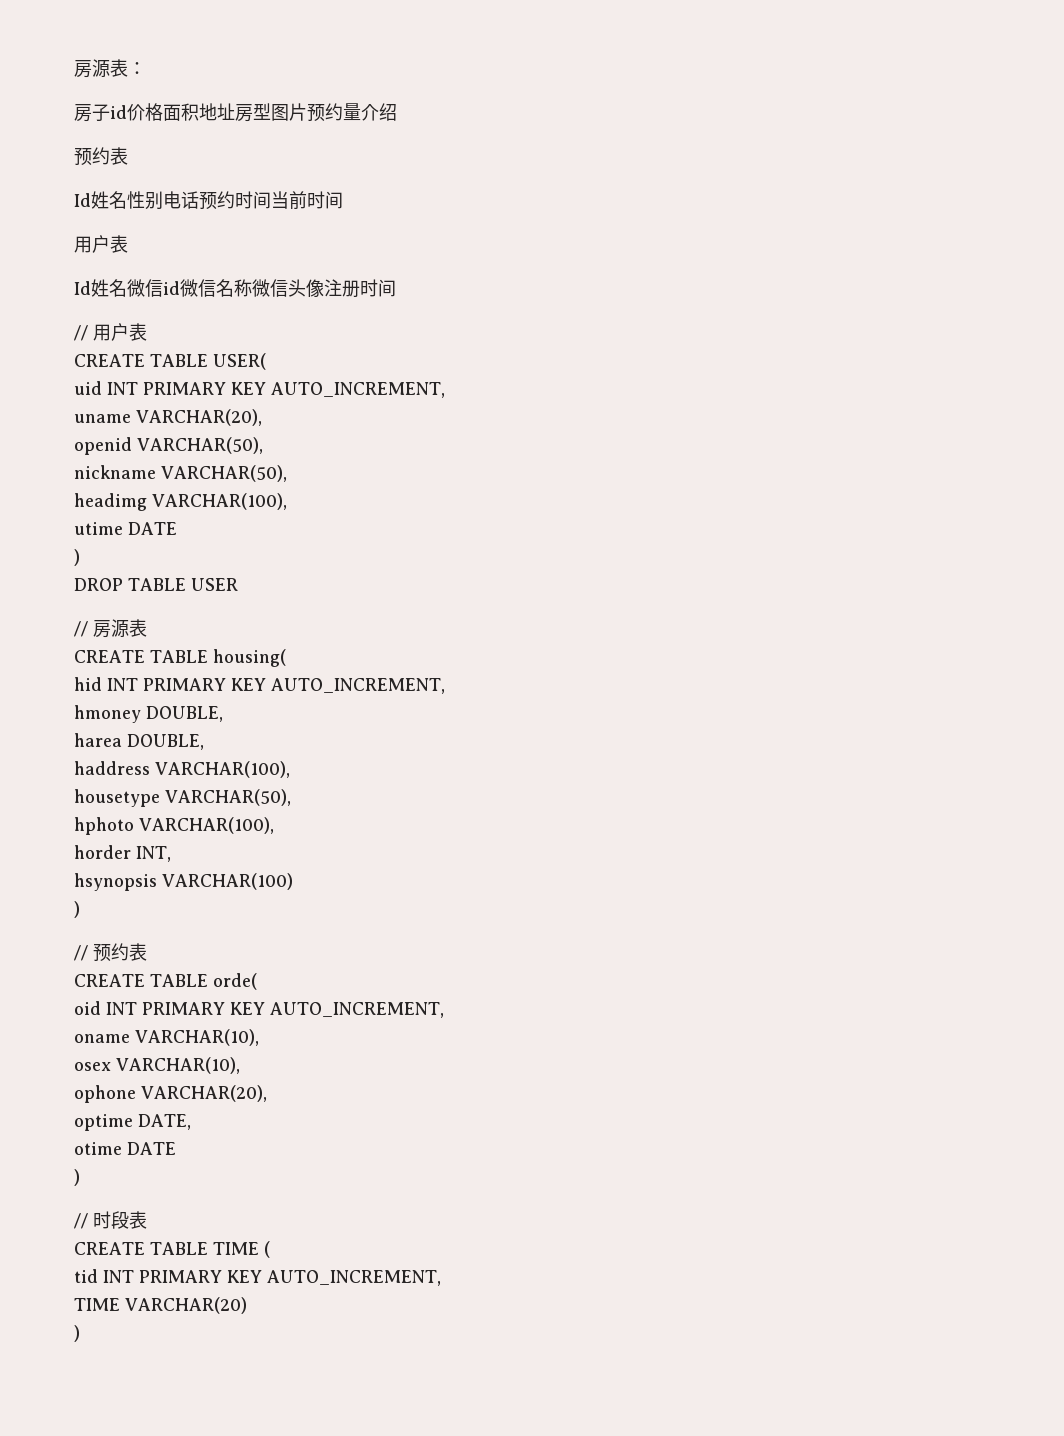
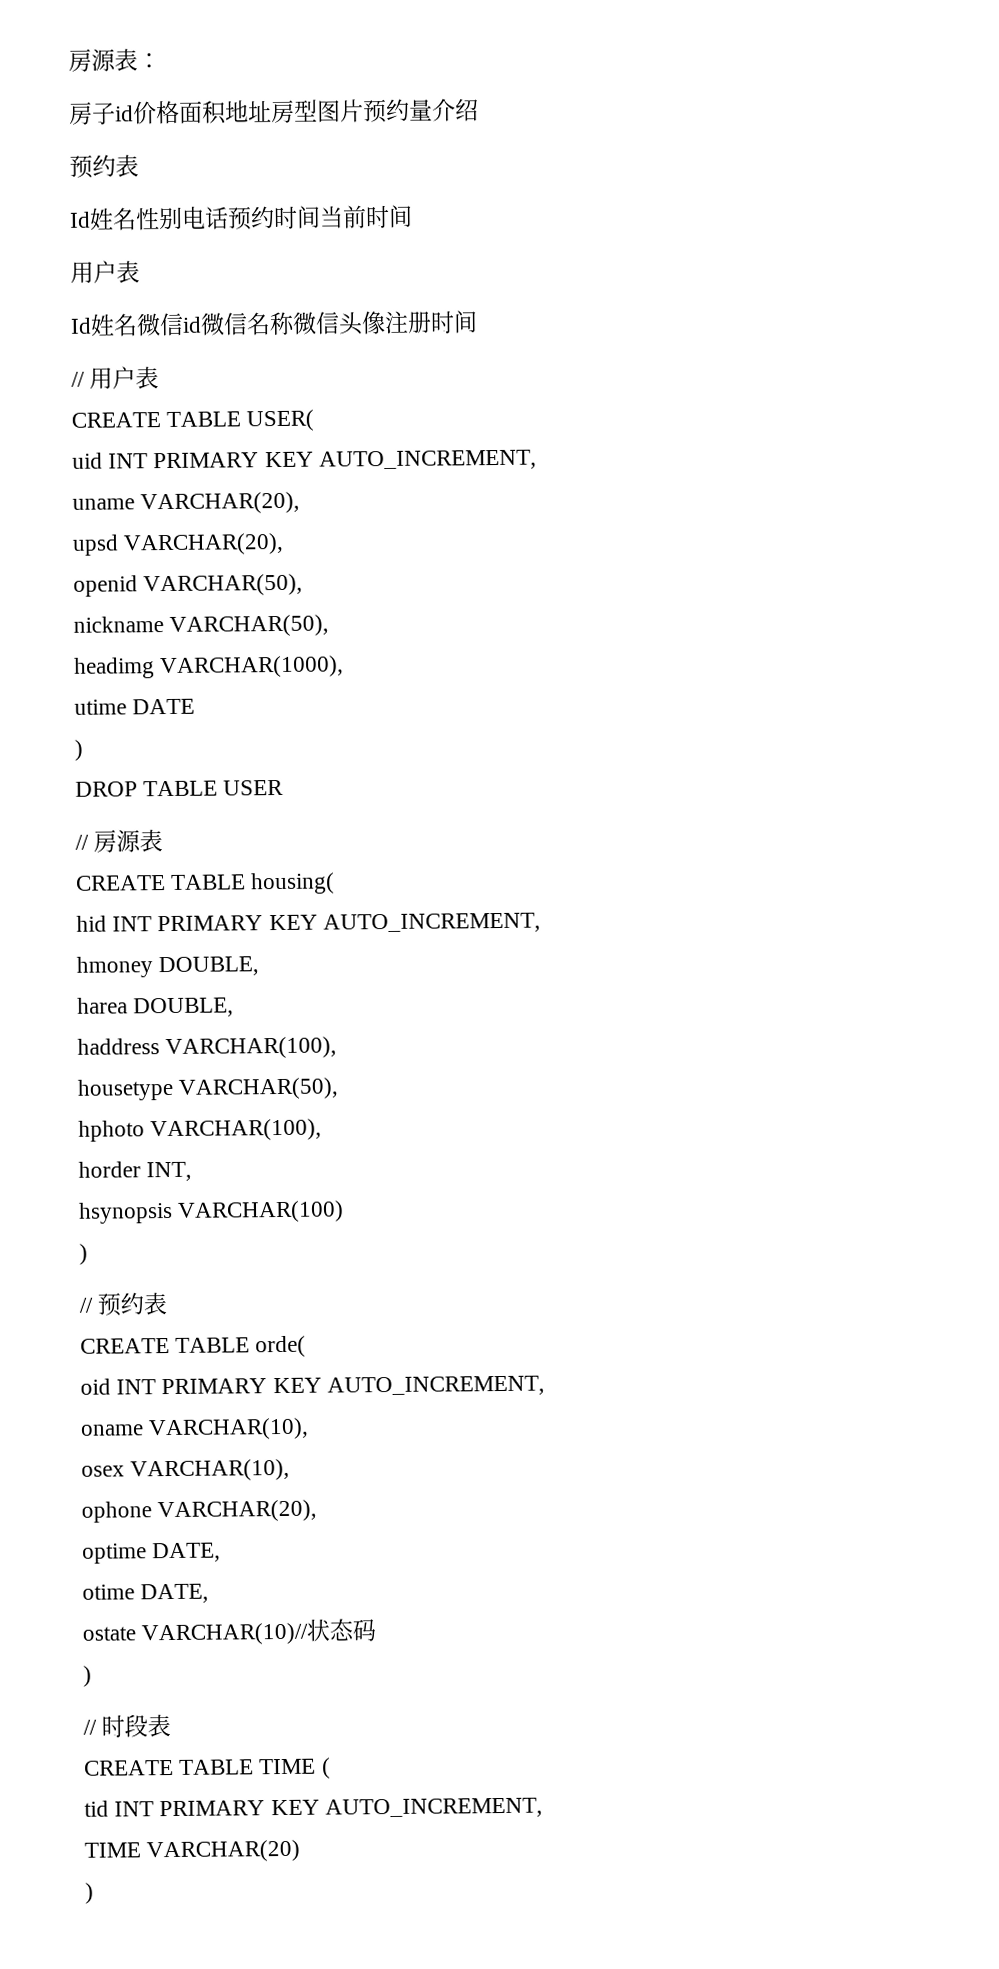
(262, 417) none -> [72,532,285,556] // upsd VARCHAR(20),
[152,493,287,510] VARCHAR(100), -> [160,655,345,679] VARCHAR(1000),
[127,1142,176,1155] DATE -> [140,1583,210,1604] [82,1618,377,1646] DATE, // ostate VARCHAR(10)//状态码

